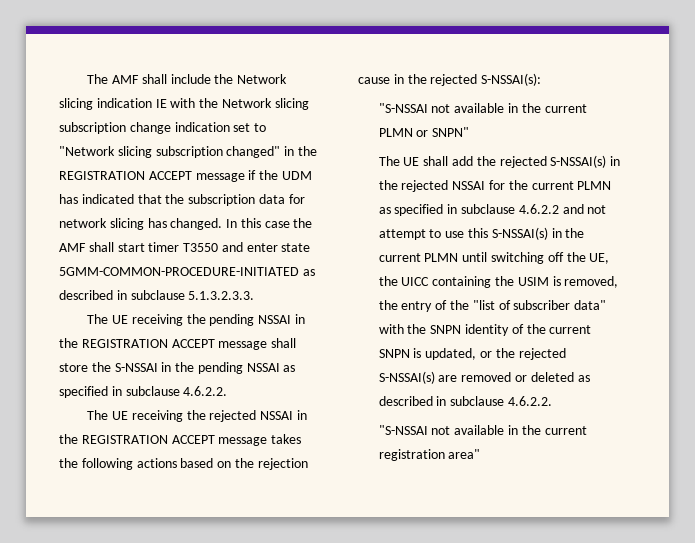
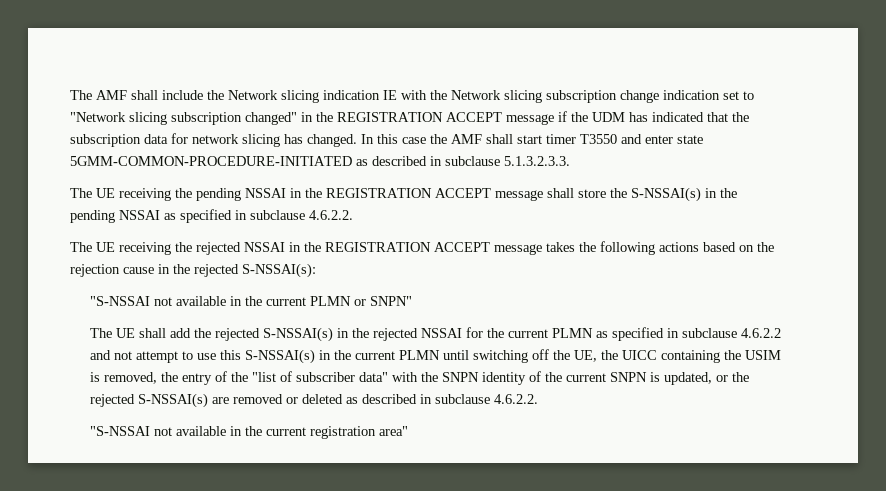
[114,363,158,372] S-NSSAI -> [631,187,701,202] S-NSSAI(s)

